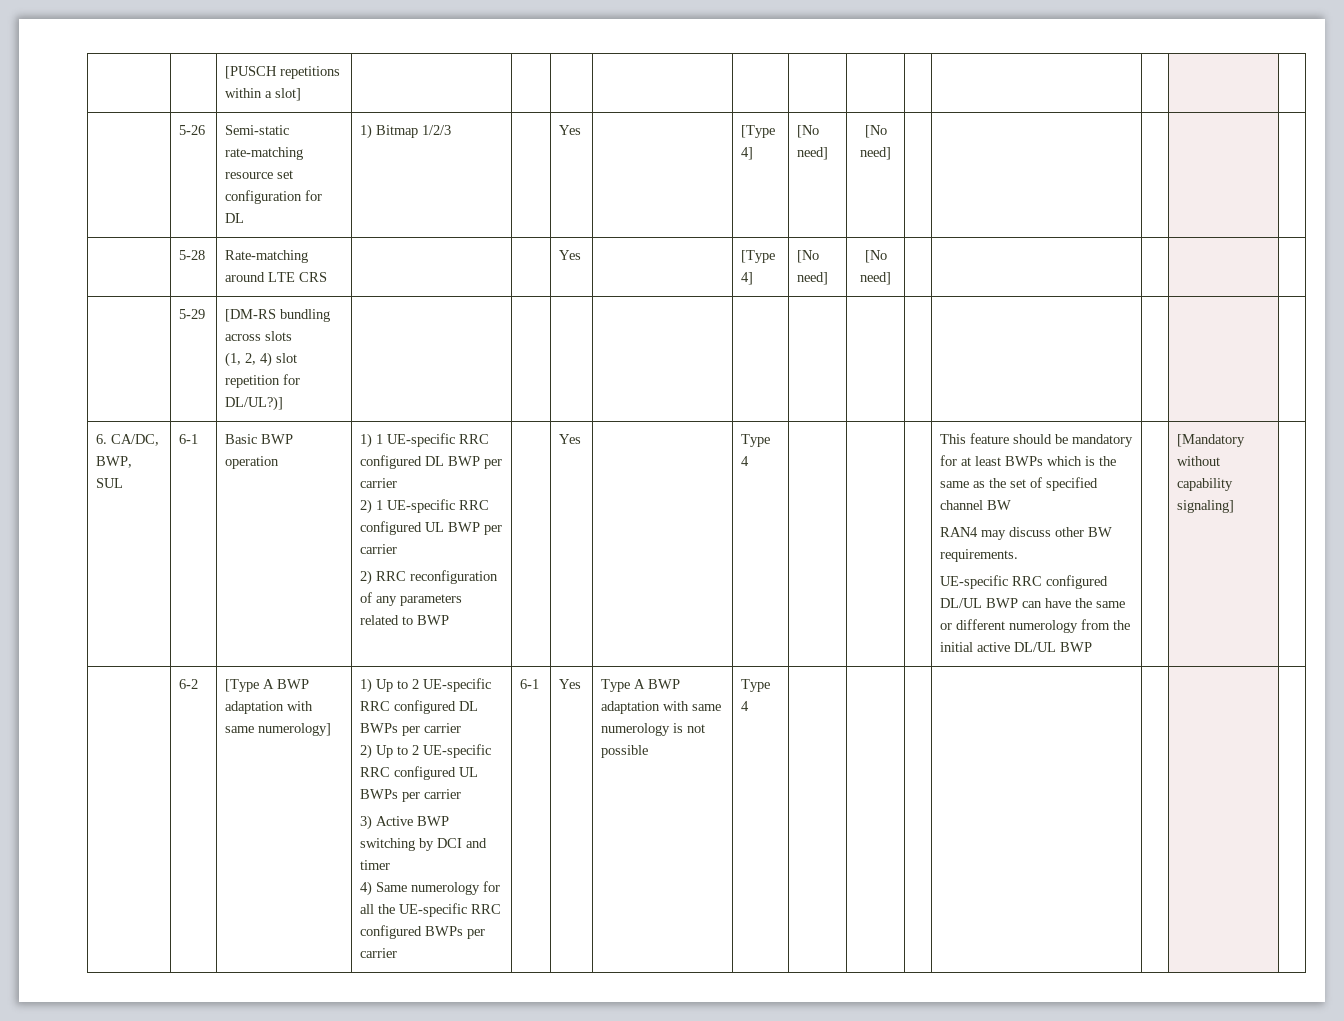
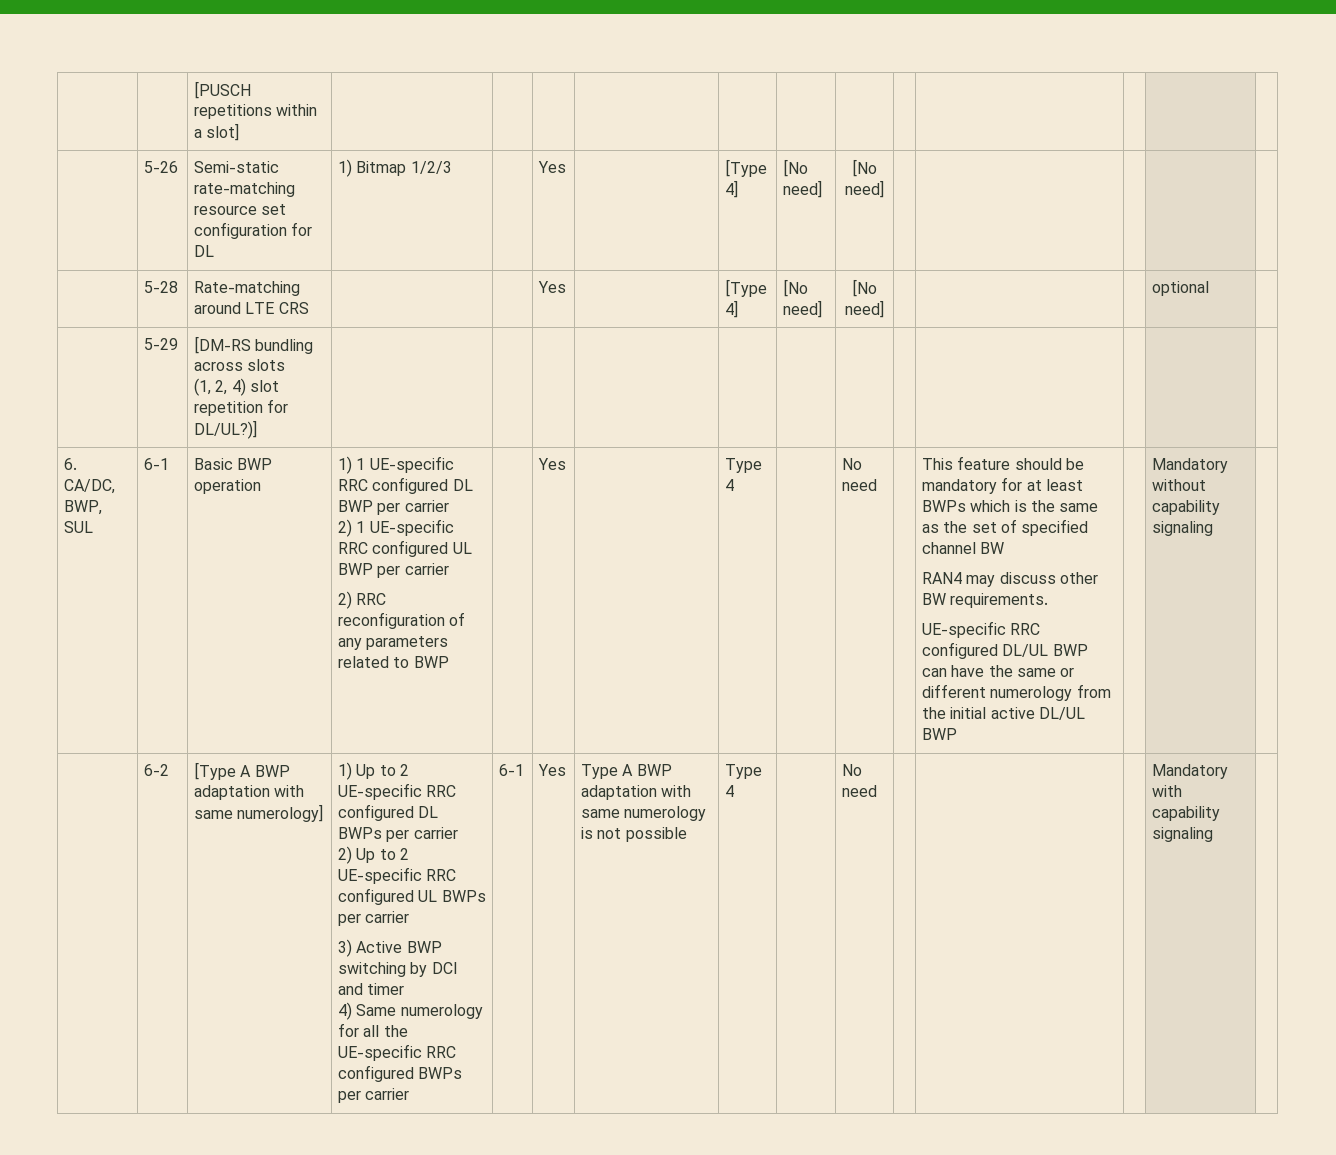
(891, 278) none -> [1152,281,1210,296] optional
(750, 461) none -> [842,458,863,470] [842,479,878,491] No need
[1177,434,1246,447] [Mandatory -> [1152,458,1229,473] Mandatory
[1177,500,1235,513] signaling] -> [1152,521,1214,536] signaling
(750, 706) | | | | -> [842,764,863,776] [842,785,878,797] [1152,764,1229,779] [1152,785,1183,797] [1152,806,1221,821] [1152,827,1214,842] No need | | | | Mandatory with capability signaling

